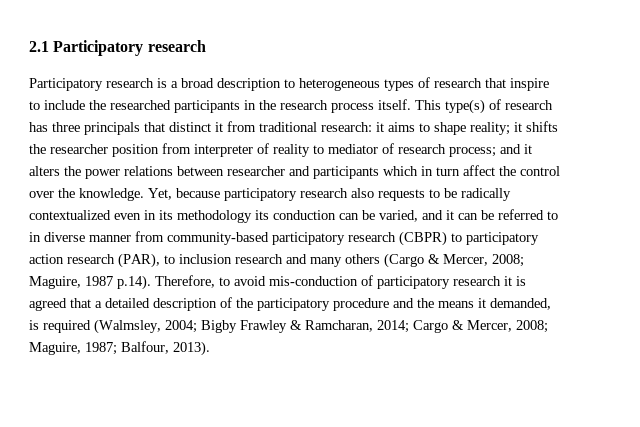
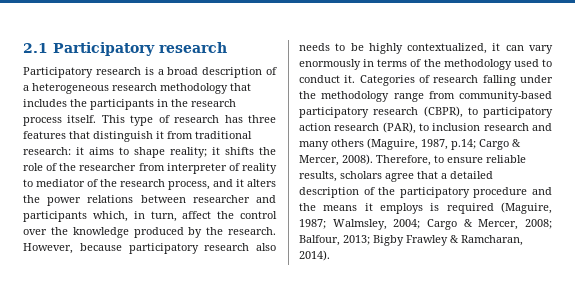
[284,77,549,91] [29,100,171,110] to heterogeneous types of research that inspire to include the researched -> [266,67,277,75] [23,83,251,94] [23,99,87,107] of a heterogeneous research methodology that includes the
[445,99,485,114] type(s) -> [130,115,154,126] type
[84,122,211,135] principals that distinct -> [23,131,153,142] features that distinguish
[50,144,159,157] researcher position -> [23,163,137,171] role of the researcher
[398,144,496,157] research process; -> [100,179,210,190] the research process,
[383,166,460,176] which in turn -> [92,211,177,222] which, in turn,
[79,188,172,201] knowledge. Yet, -> [72,227,276,238] [23,243,73,254] knowledge produced by the research. However,
[378,189,425,201] requests -> [299,43,330,51] needs
[461,188,511,201] [29,209,558,223] [29,232,131,242] radically contextualized even in its methodology its conduction can be varied, and it can be referred to in diverse manner -> [368,43,553,54] [299,59,552,70] [299,75,553,86] [299,91,424,102] highly contextualized, it can vary enormously in terms of the methodology used to conduct it. Categories of research falling under the methodology range
[399,231,447,246] (CBPR) -> [423,106,463,118] (CBPR),
[384,253,524,268] [29,275,526,290] [29,298,67,311] (Cargo & Mercer, 2008; Maguire, 1987 p.14). Therefore, to avoid mis-conduction of participatory research it is agreed -> [367,138,521,150] [299,154,526,166] [299,171,414,182] (Maguire, 1987, p.14; Cargo & Mercer, 2008). Therefore, to ensure reliable results, scholars agree
[490,298,551,310] demanded, -> [380,203,423,214] employs
[94,319,548,334] [29,341,210,356] (Walmsley, 2004; Bigby Frawley & Ramcharan, 2014; Cargo & Mercer, 2008; Maguire, 1987; Balfour, 2013). -> [501,202,552,214] [299,219,552,230] [299,235,523,246] [299,250,330,261] (Maguire, 1987; Walmsley, 2004; Cargo & Mercer, 2008; Balfour, 2013; Bigby Frawley & Ramcharan, 2014).

